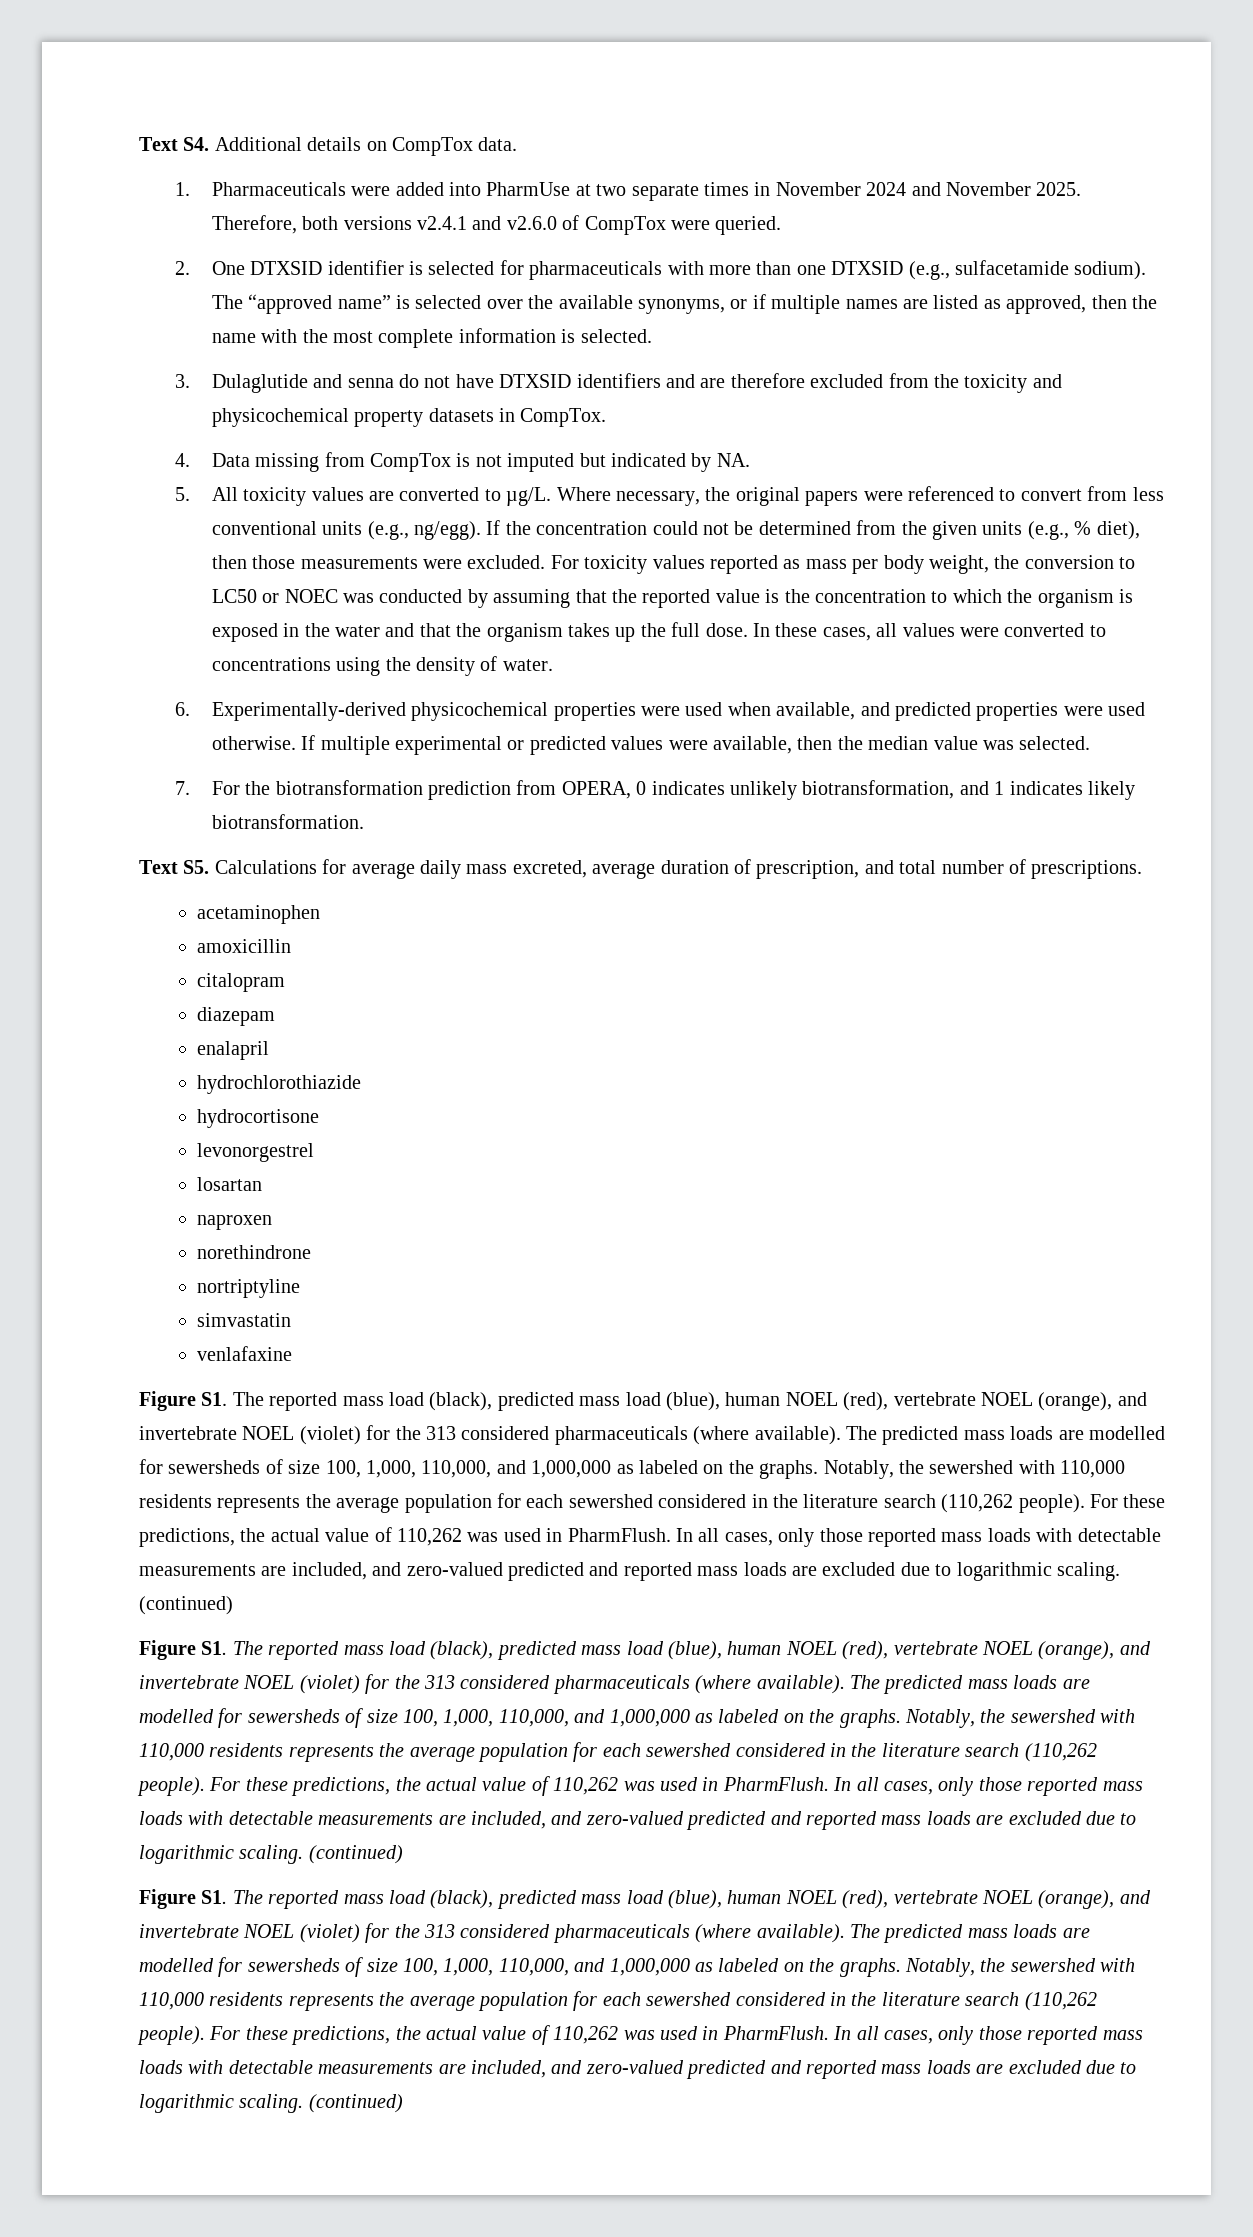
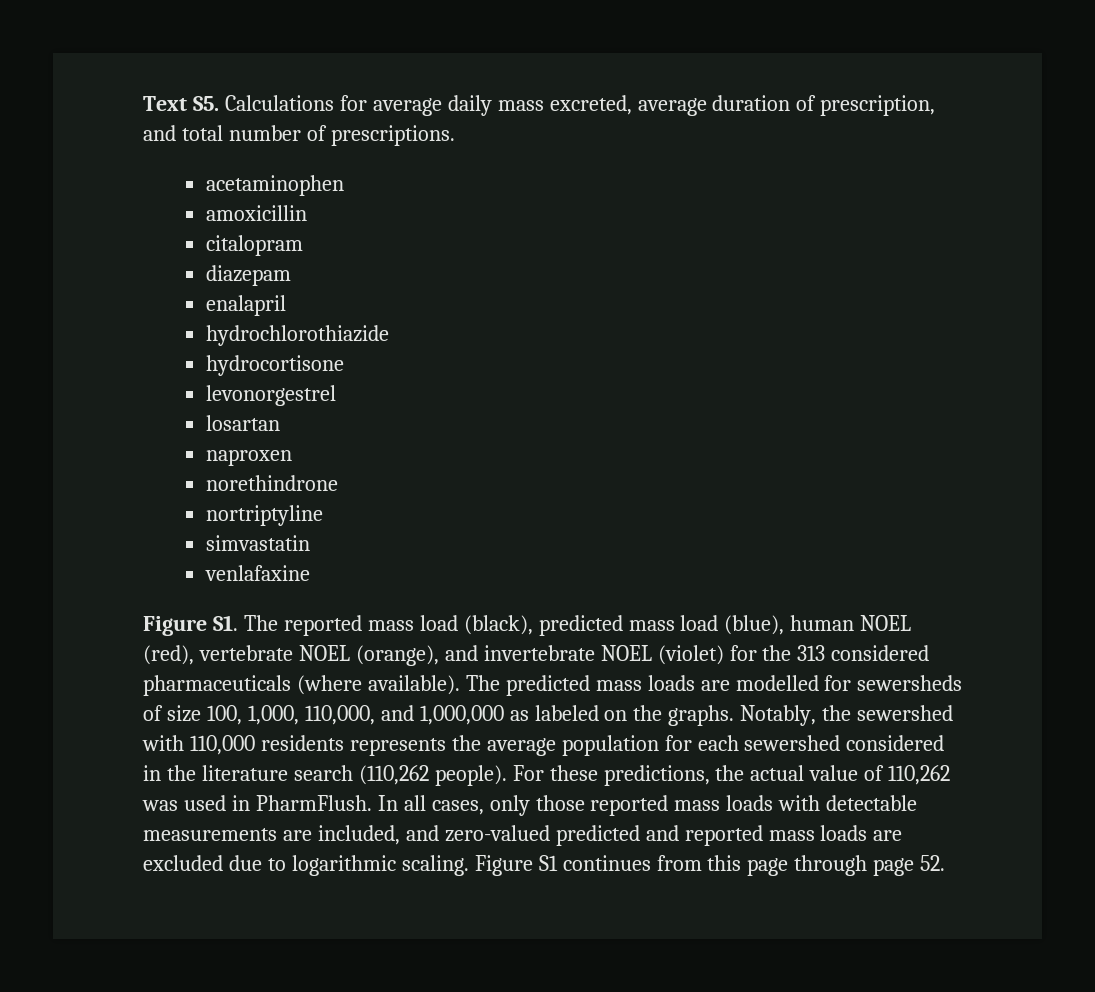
[139,137,518,156] [175,182,1082,201] [211,215,782,235] [175,260,1147,280] [211,294,1157,314] [211,328,652,348] [175,373,1062,393] [211,408,607,427] [175,452,750,472] [175,486,1164,506] [211,520,1140,540] [211,555,1136,574] [211,589,1133,608] [211,622,1106,642] [211,656,553,676] [175,702,1146,721] [211,735,1091,755] [175,780,1135,800] [211,814,364,829] [139,860,178,874] Text S4. Additional details on CompTox data. // 1. Pharmaceuticals were added into PharmUse at two separate times in November 2024 and November 2025. Therefore, both versions v2.4.1 and v2.6.0 of CompTox were queried. // 2. One DTXSID identifier is selected for pharmaceuticals with more than one DTXSID (e.g., sulfacetamide sodium). The “approved name” is selected over the available synonyms, or if multiple names are listed as approved, then the name with the most complete information is selected. // 3. Dulaglutide and senna do not have DTXSID identifiers and are therefore excluded from the toxicity and physicochemical property datasets in CompTox. // 4. Data missing from CompTox is not imputed but indicated by NA. // 5. All toxicity values are converted to µg/L. Where necessary, the original papers were referenced to convert from less conventional units (e.g., ng/egg). If the concentration could not be determined from the given units (e.g., % diet), then those measurements were excluded. For toxicity values reported as mass per body weight, the conversion to LC50 or NOEC was conducted by assuming that the reported value is the concentration to which the organism is exposed in the water and that the organism takes up the full dose. In these cases, all values were converted to concentrations using the density of water. // 6. Experimentally-derived physicochemical properties were used when available, and predicted properties were used otherwise. If multiple experimental or predicted values were available, then the median value was selected. // 7. For the biotransformation prediction from OPERA, 0 indicates unlikely biotransformation, and 1 indicates likely biotransformation. // Text -> [143,96,187,111] Text
[139,1596,233,1615] [139,1640,1151,1660] [139,1674,1090,1694] [139,1708,1136,1728] [139,1742,1097,1762] [137,1776,1143,1796] [139,1811,1137,1830] [139,1845,403,1864] [139,1889,1151,1909] [139,1923,1090,1943] [139,1957,1136,1977] [139,1991,1097,2011] [137,2025,1143,2045] [139,2060,1137,2079] [139,2094,403,2113] (continued) // Figure S1. The reported mass load (black), predicted mass load (blue), human NOEL (red), vertebrate NOEL (orange), and invertebrate NOEL (violet) for the 313 considered pharmaceuticals (where available). The predicted mass loads are modelled for sewersheds of size 100, 1,000, 110,000, and 1,000,000 as labeled on the graphs. Notably, the sewershed with 110,000 residents represents the average population for each sewershed considered in the literature search (110,262 people). For these predictions, the actual value of 110,262 was used in PharmFlush. In all cases, only those reported mass loads with detectable measurements are included, and zero-valued predicted and reported mass loads are excluded due to logarithmic scaling. (continued) // Figure S1. The reported mass load (black), predicted mass load (blue), human NOEL (red), vertebrate NOEL (orange), and invertebrate NOEL (violet) for the 313 considered pharmaceuticals (where available). The predicted mass loads are modelled for sewersheds of size 100, 1,000, 110,000, and 1,000,000 as labeled on the graphs. Notably, the sewershed with 110,000 residents represents the average population for each sewershed considered in the literature search (110,262 people). For these predictions, the actual value of 110,262 was used in PharmFlush. In all cases, only those reported mass loads with detectable measurements are included, and zero-valued predicted and reported mass loads are excluded due to logarithmic scaling. (continued) -> [474,855,946,876] Figure S1 continues from this page through page 52.

